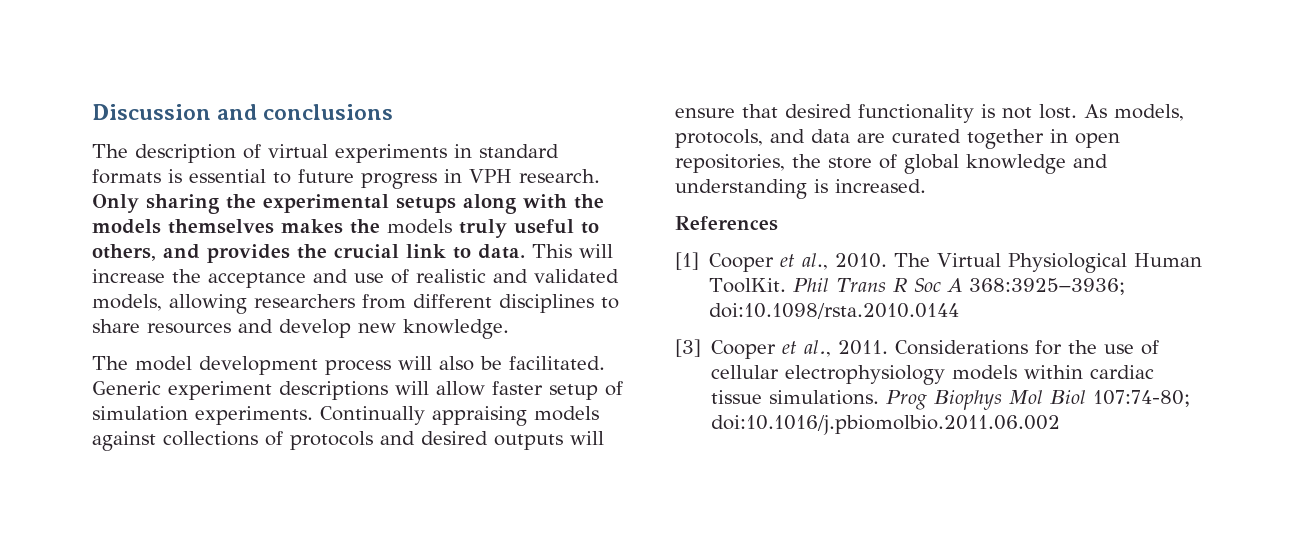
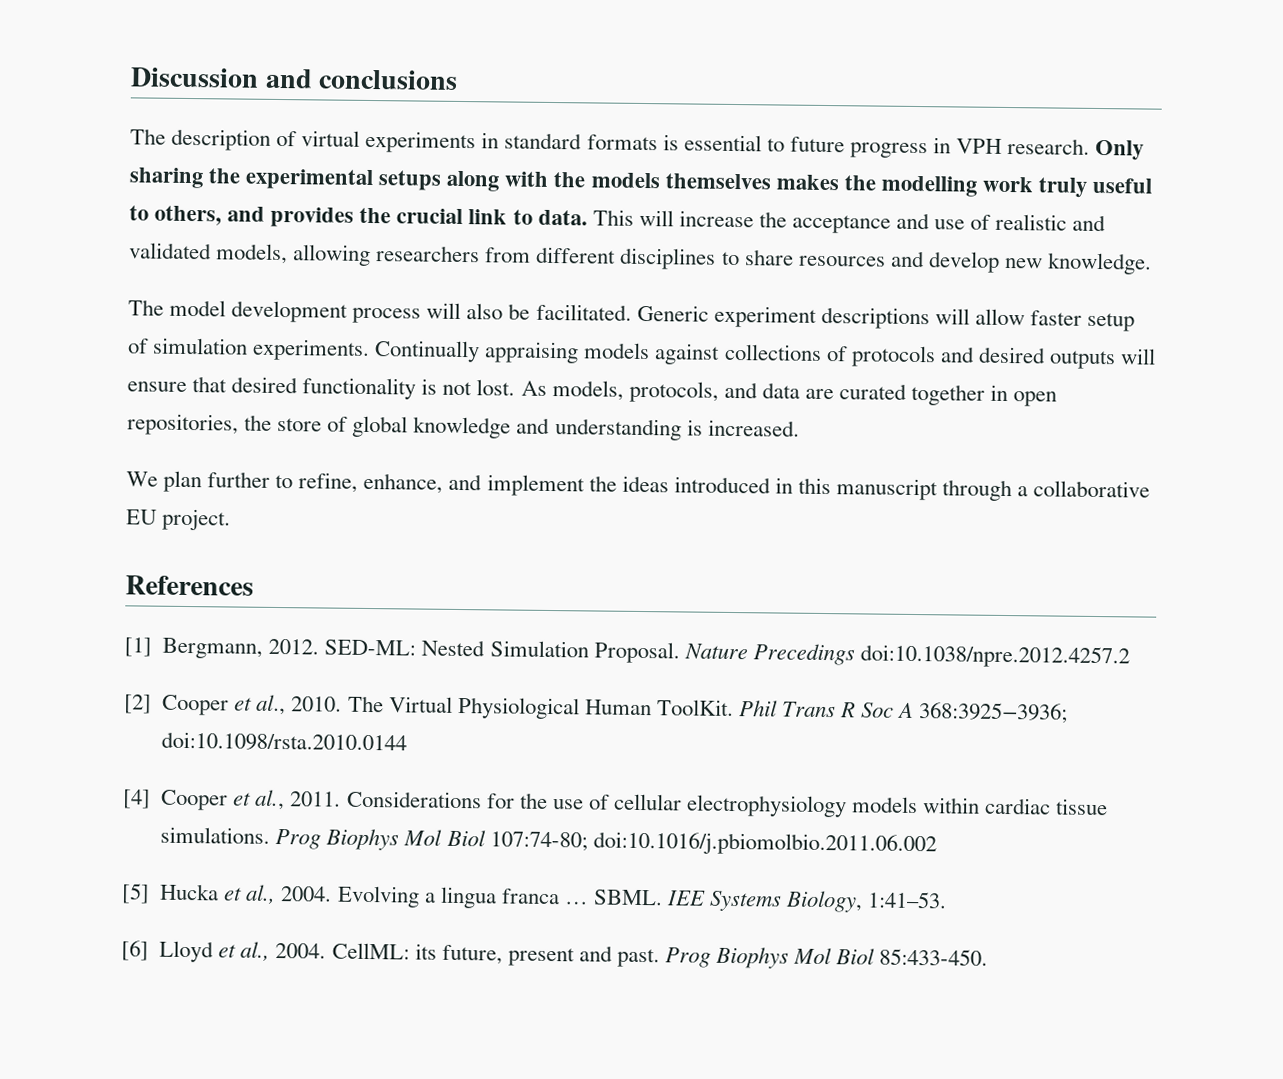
[387,219,452,234] models -> [880,175,1034,197] modelling work
[675,216,778,231] [675,252,699,270] References // [1] -> [126,470,1151,502] [126,508,232,531] [125,575,254,596] [124,637,1130,669] [124,694,152,714] We plan further to refine, enhance, and implement the ideas introduced in this manuscript through a collaborative EU project. // References // [1] Bergmann, 2012. SED-ML: Nested Simulation Proposal. Nature Precedings doi:10.1038/npre.2012.4257.2 // [2]
[675,339,701,357] [3] -> [123,789,151,809] [4]
(1061, 425) none -> [121,883,948,913] [121,940,989,969] // [5] Hucka et al., 2004. Evolving a lingua franca … SBML. IEE Systems Biology, 1:41–53. // [6] Lloyd et al., 2004. CellML: its future, present and past. Prog Biophys Mol Biol 85:433-450.

